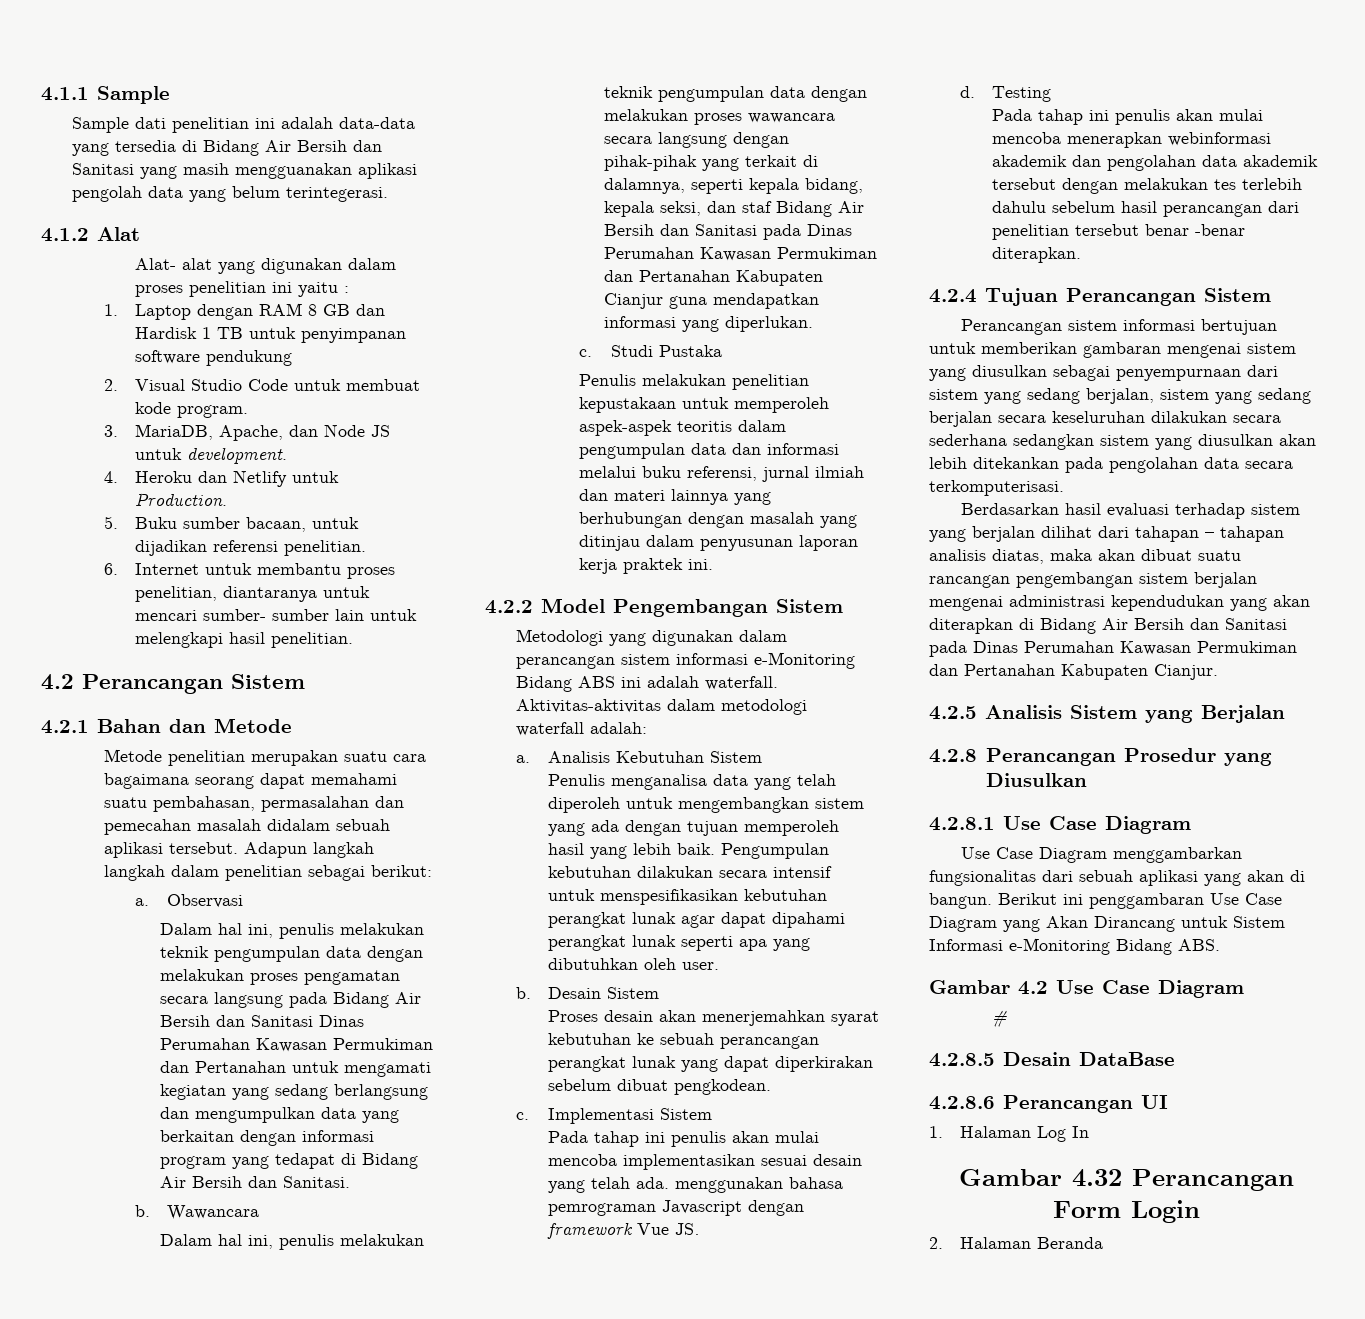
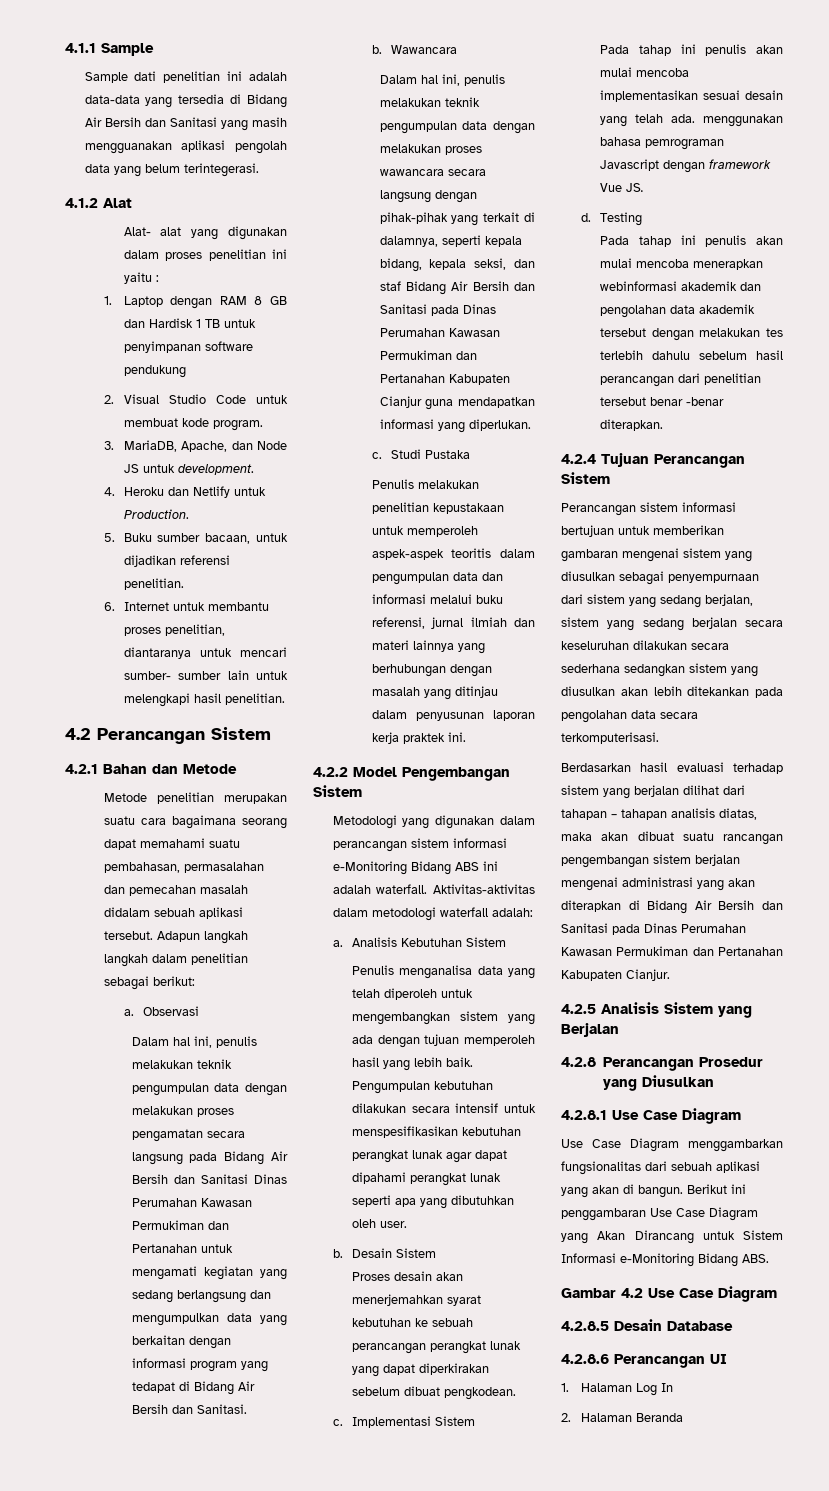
[1111,595,1224,611] kependudukan -> (693, 882) none
[991,1010,1007,1028] // # -> (777, 1294) none
[1079,1052,1175,1066] DataBase -> [667,1321,733,1331] Database
[959,1169,1294,1191] [1053,1200,1200,1223] // Gambar 4.32 Perancangan Form Login -> (673, 1387) none

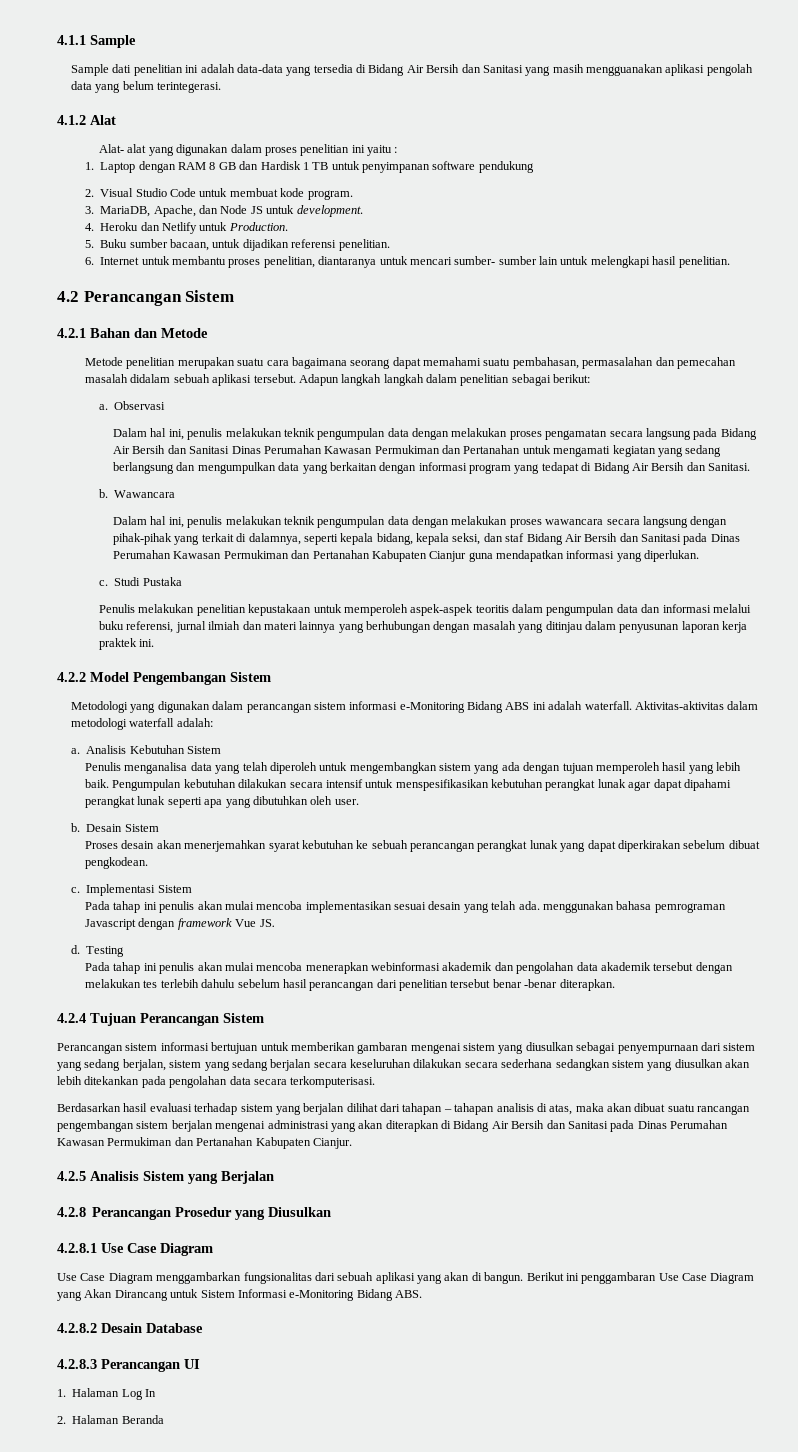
[719,808,757,820] diatas, -> [536,1103,573,1115] di atas,
[561,1286,777,1302] [561,1321,609,1331] Gambar 4.2 Use Case Diagram // 4.2.8.5 -> [57,1323,97,1333] 4.2.8.2
[561,1354,609,1364] 4.2.8.6 -> [57,1359,97,1369] 4.2.8.3

